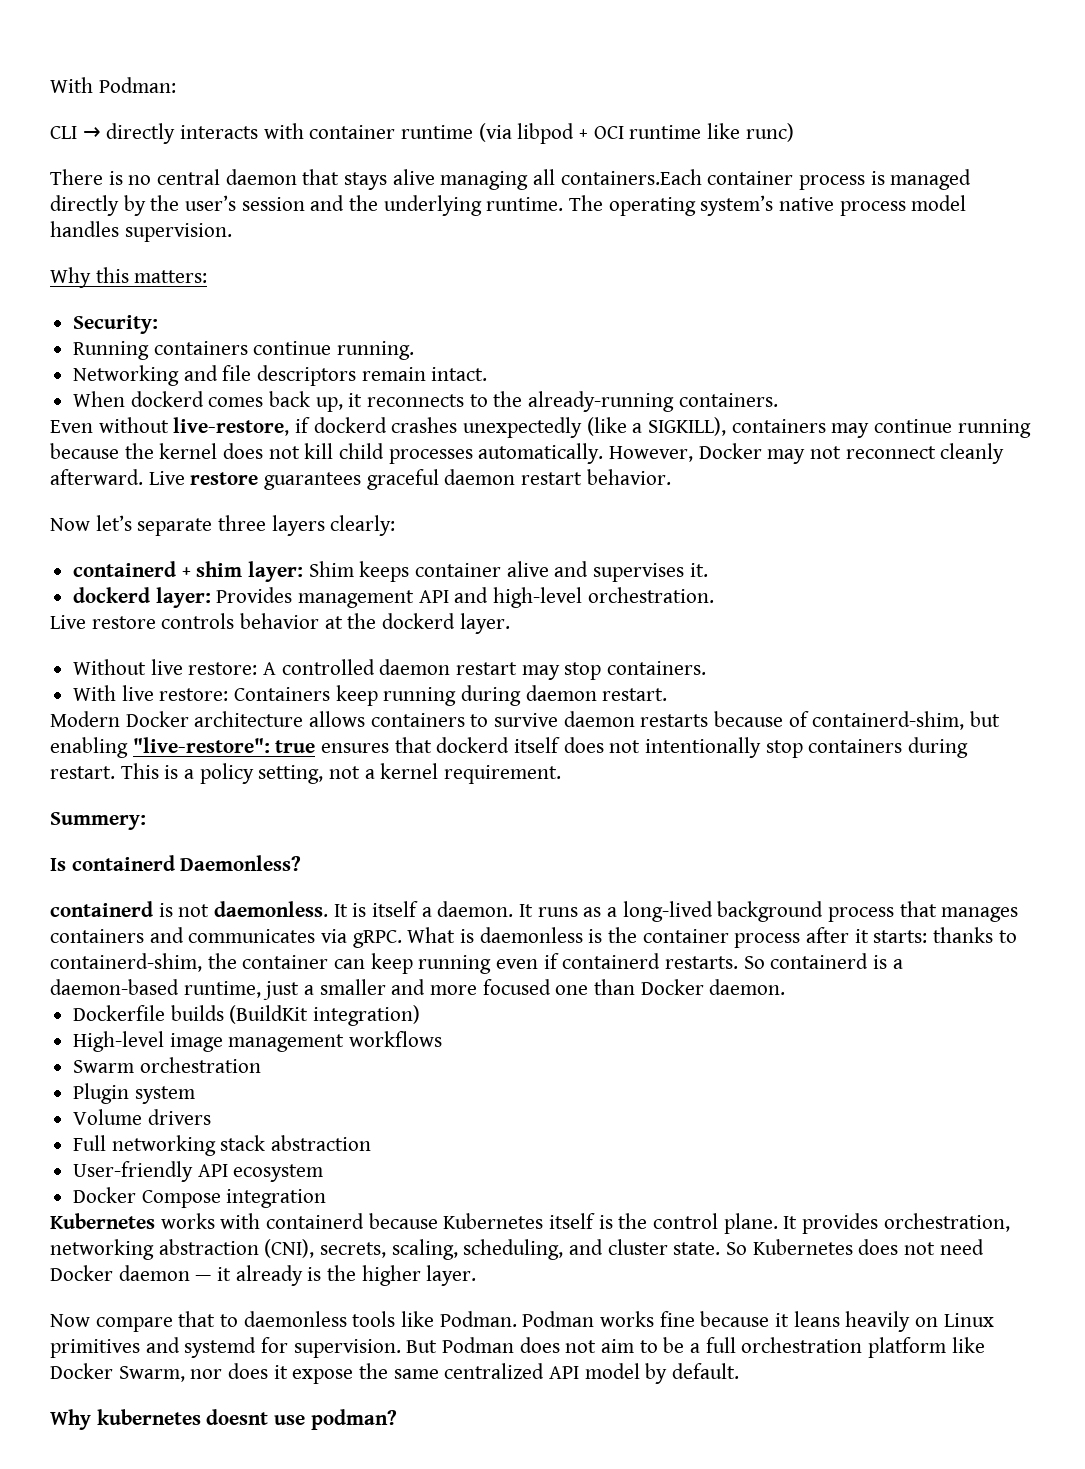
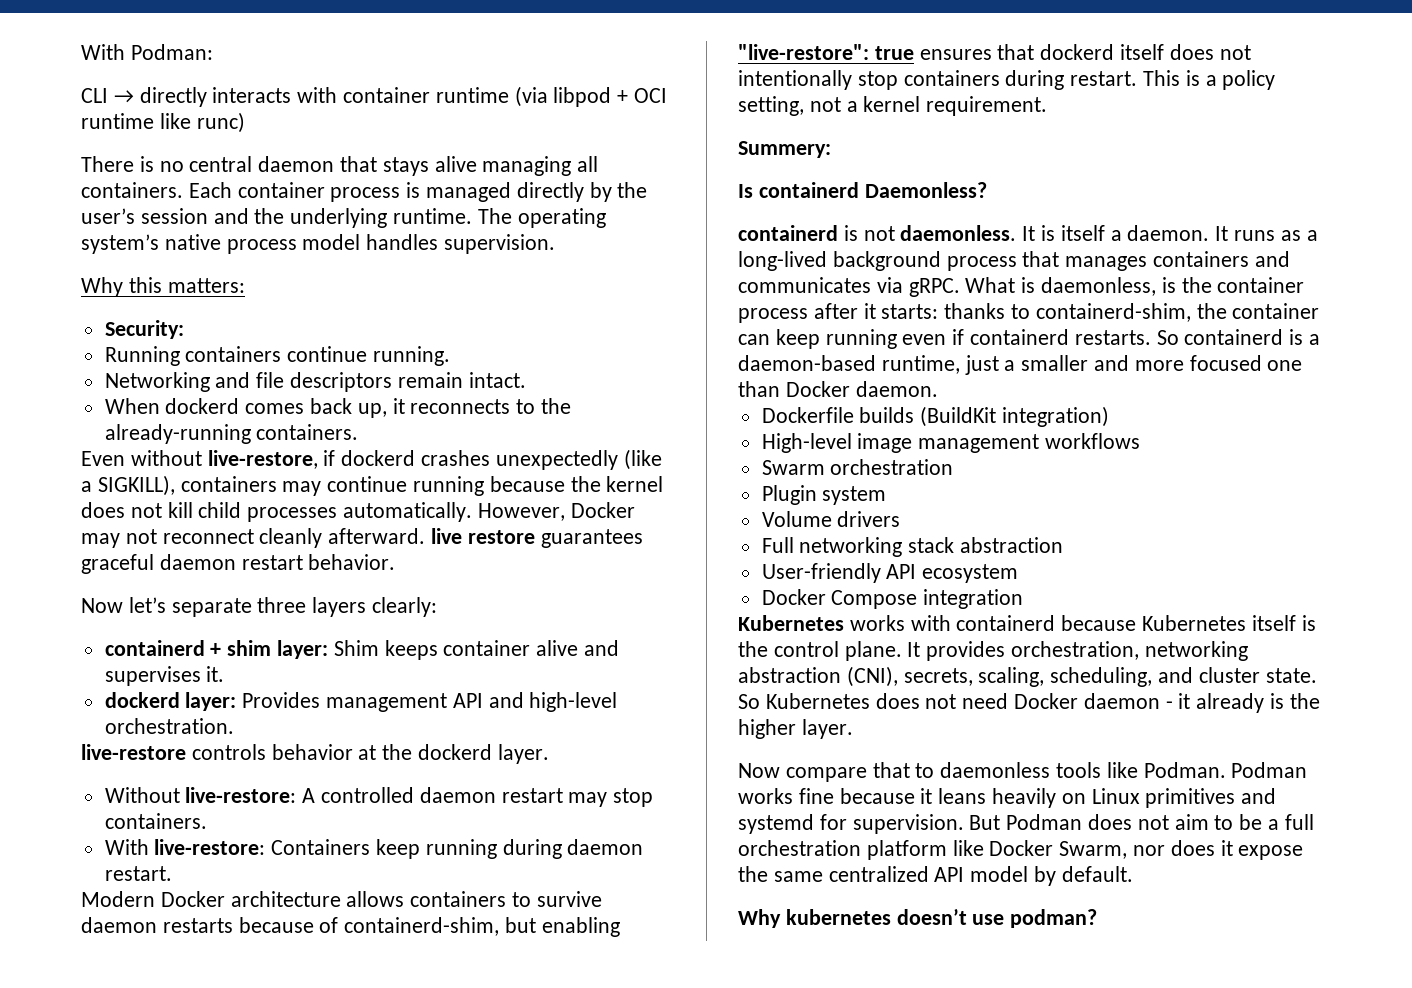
[560,169,702,185] containers.Each -> [81,182,232,198] containers. Each
[148,471,185,485] Live -> [431,528,463,544] live
[50,615,156,629] Live restore -> [81,744,186,760] live-restore
[150,659,258,675] live restore: -> [185,787,297,803] live-restore:
[121,685,229,701] live restore: -> [154,839,266,855] live-restore:
[479,927,583,943] daemonless -> [1041,277,1157,296] daemonless,
[195,1275,212,1281] — -> [1165,701,1173,709] -
[206,1409,269,1425] doesnt -> [896,909,967,925] doesn’t

